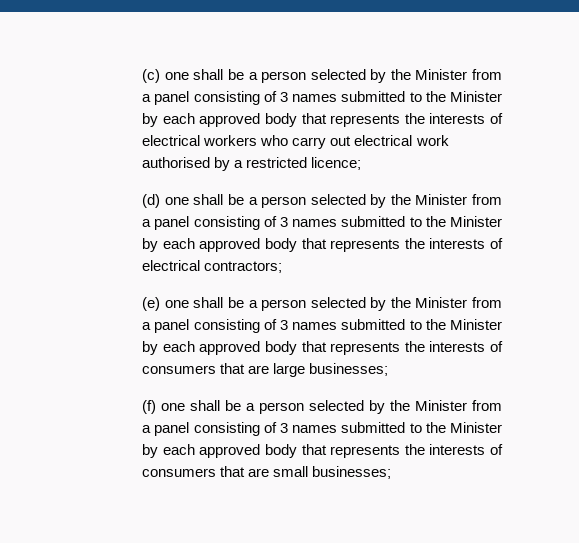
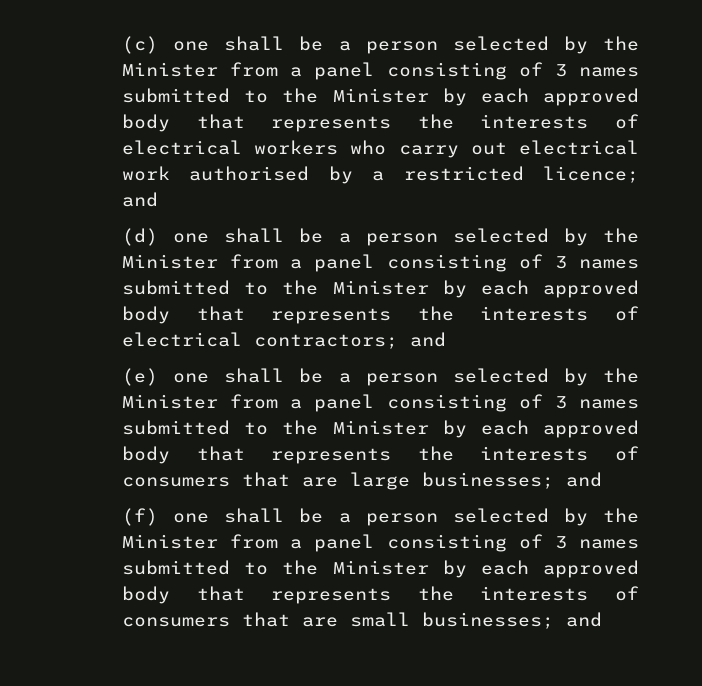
(362, 163) none -> [122,192,159,207] and
(283, 267) none -> [410,332,447,347] and
(389, 369) none -> [566,472,603,487] and
(392, 472) none -> [566,612,603,627] and

